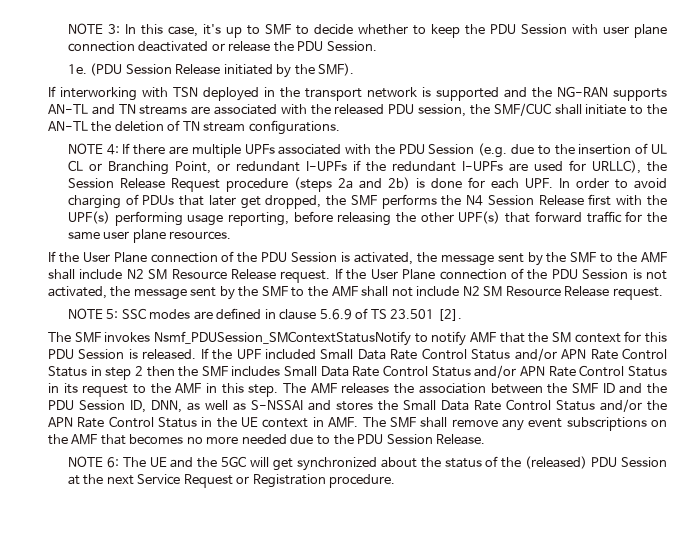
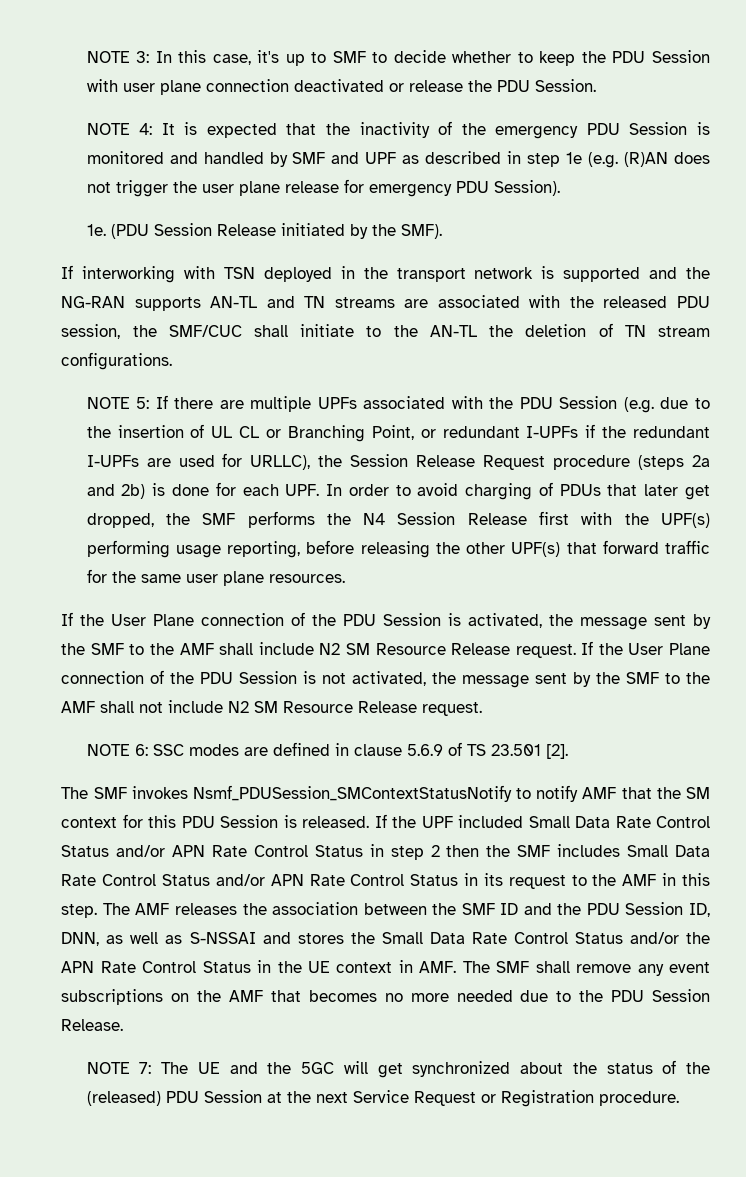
(377, 46) none -> [86,121,710,139] [86,151,710,168] [86,179,560,197] // NOTE 4: It is expected that the inactivity of the emergency PDU Session is monitored and handled by SMF and UPF as described in step 1e (e.g. (R)AN does not trigger the user plane release for emergency PDU Session).
[106,144,119,155] 4: -> [136,397,150,409] 5:
[106,309,119,319] 5: -> [134,744,148,756] 6:
[106,457,119,468] 6: -> [139,1062,152,1074] 7:

